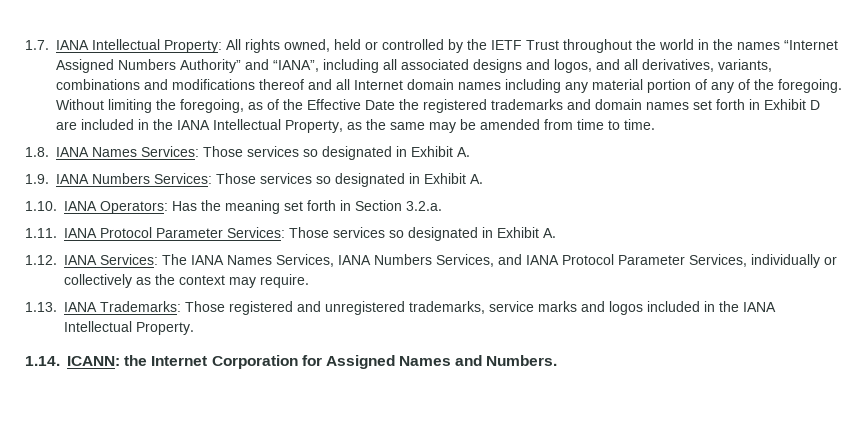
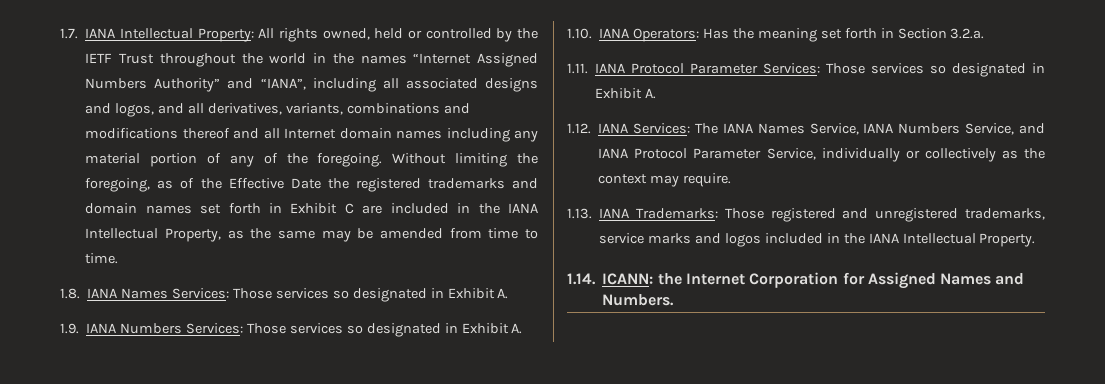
[810,100,820,110] D -> [344,203,354,214] C
[276,254,494,267] Services, IANA Numbers Services, -> [809,123,1015,135] Service, IANA Numbers Service,
[689,254,747,267] Services, -> [766,148,816,160] Service,

